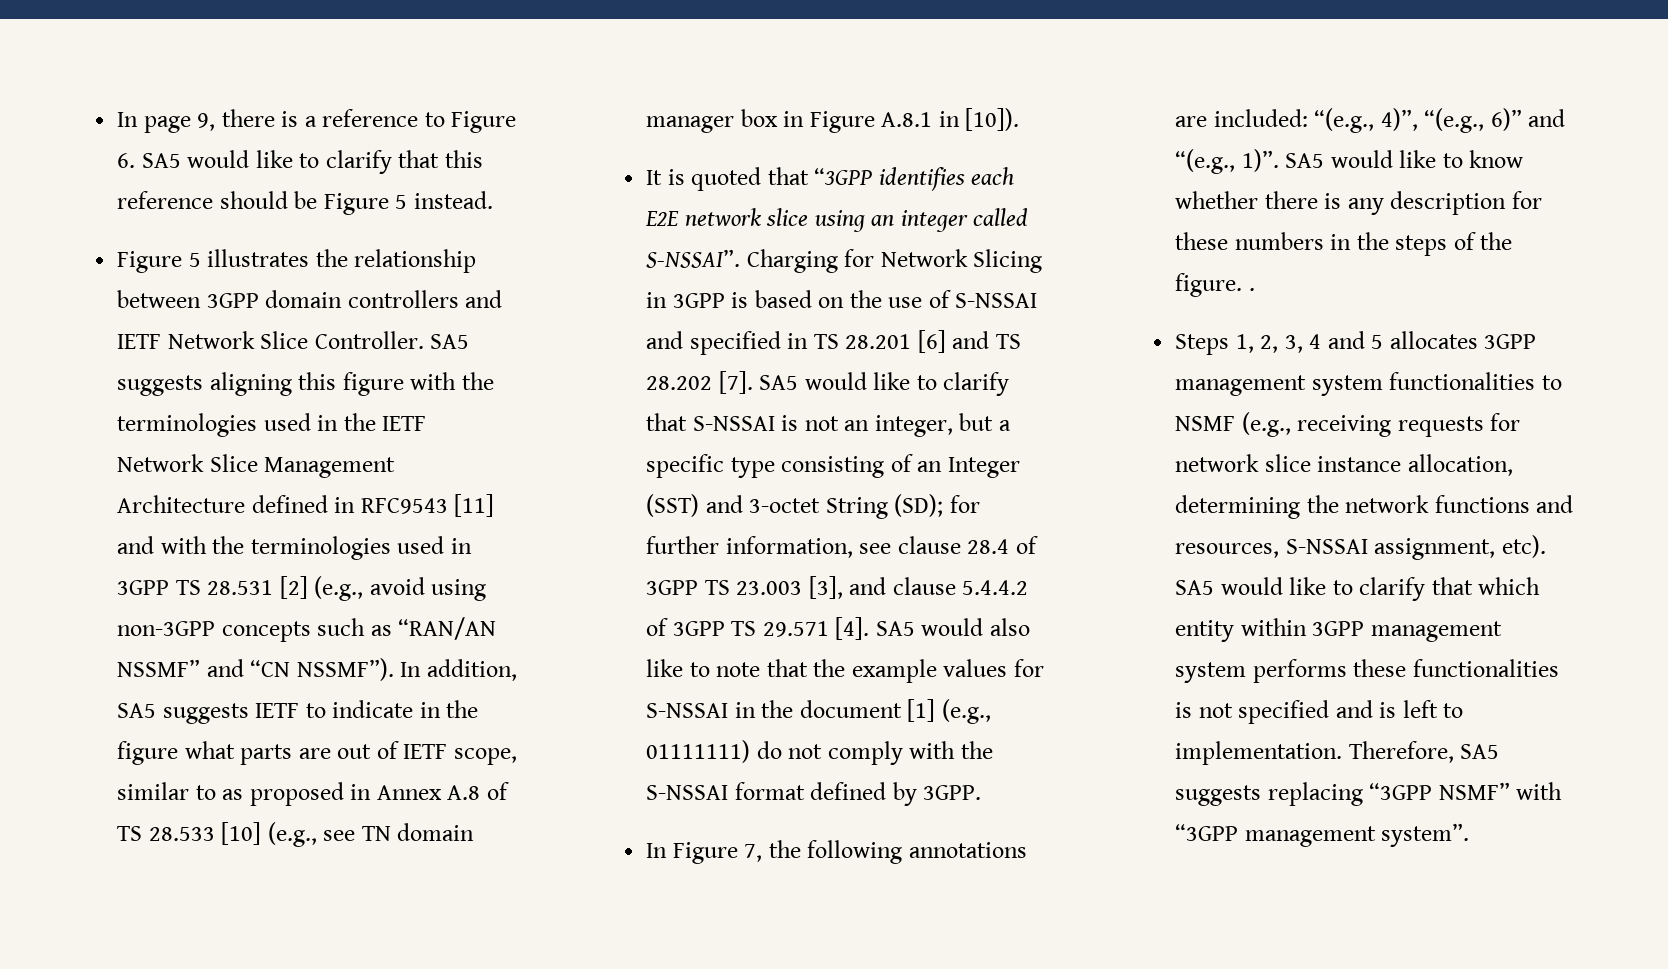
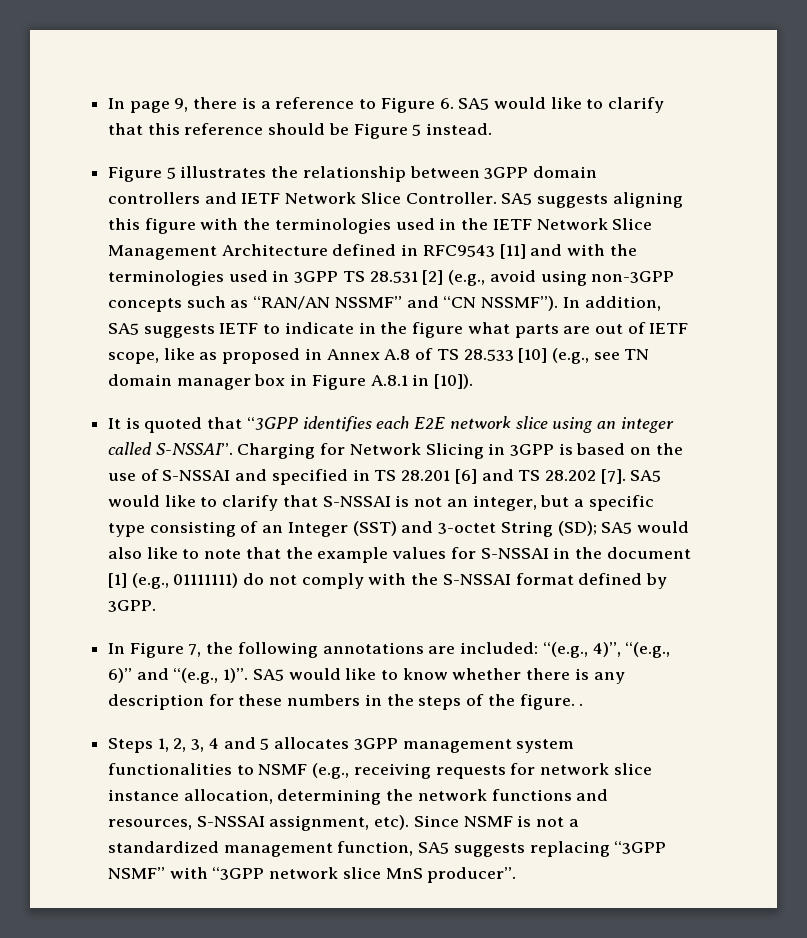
[117,782,216,800] similar to -> [163,348,195,360] like
[949,495,980,513] [646,536,1038,558] [646,576,1029,599] [646,617,870,640] for further information, see clause 28.4 of 3GPP TS 23.003 [3], and clause 5.4.4.2 of 3GPP TS 29.571 [4]. -> (597, 528) none
[1175,577,1541,601] [1175,618,1502,642] [1175,659,1559,683] [1175,700,1464,724] [1175,741,1454,765] SA5 would like to clarify that which entity within 3GPP management system performs these functionalities is not specified and is left to implementation. Therefore, -> [413,815,579,827] [107,841,414,857] Since NSMF is not a standardized management function,
[1244,823,1470,847] management system”. -> [269,867,517,883] network slice MnS producer”.

